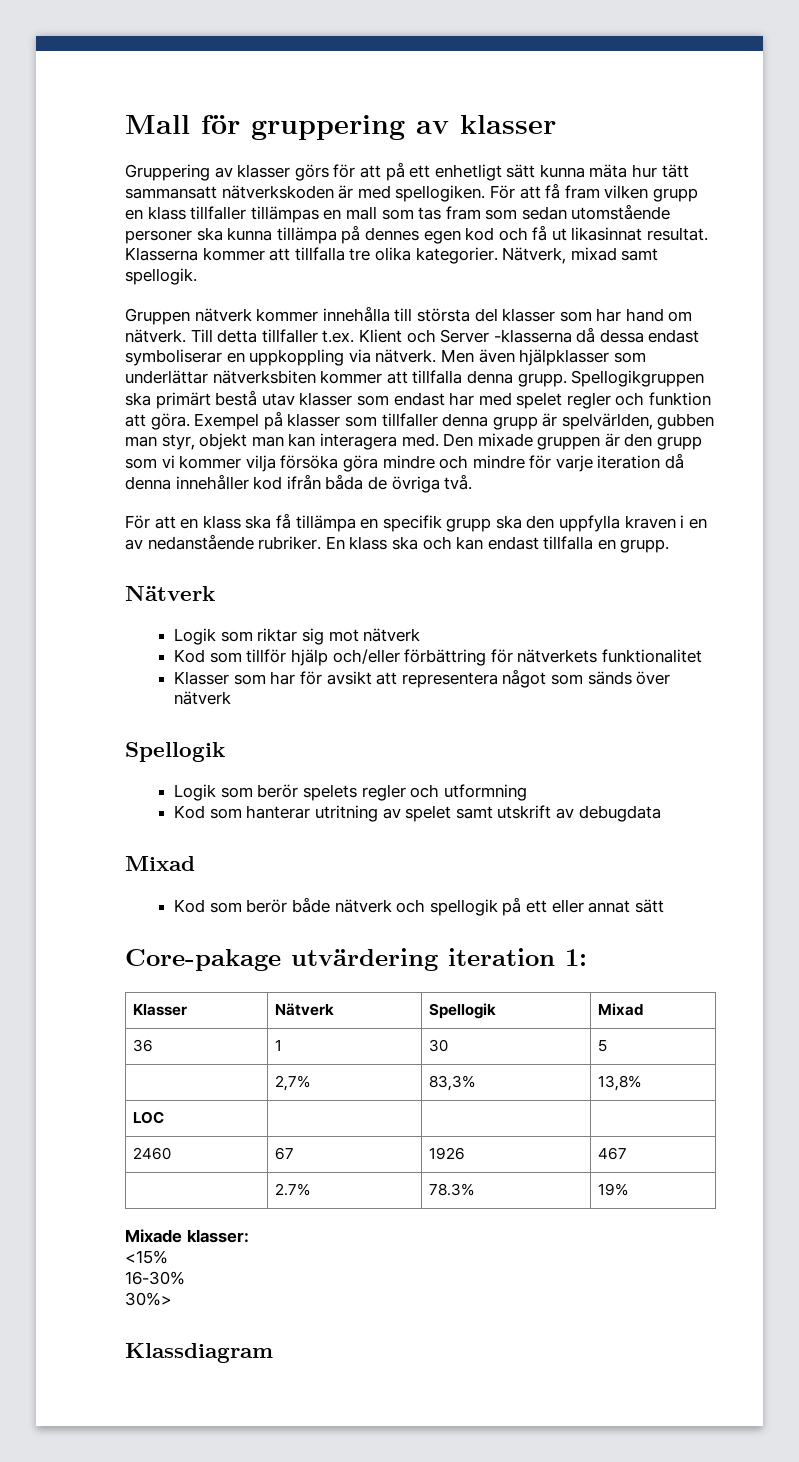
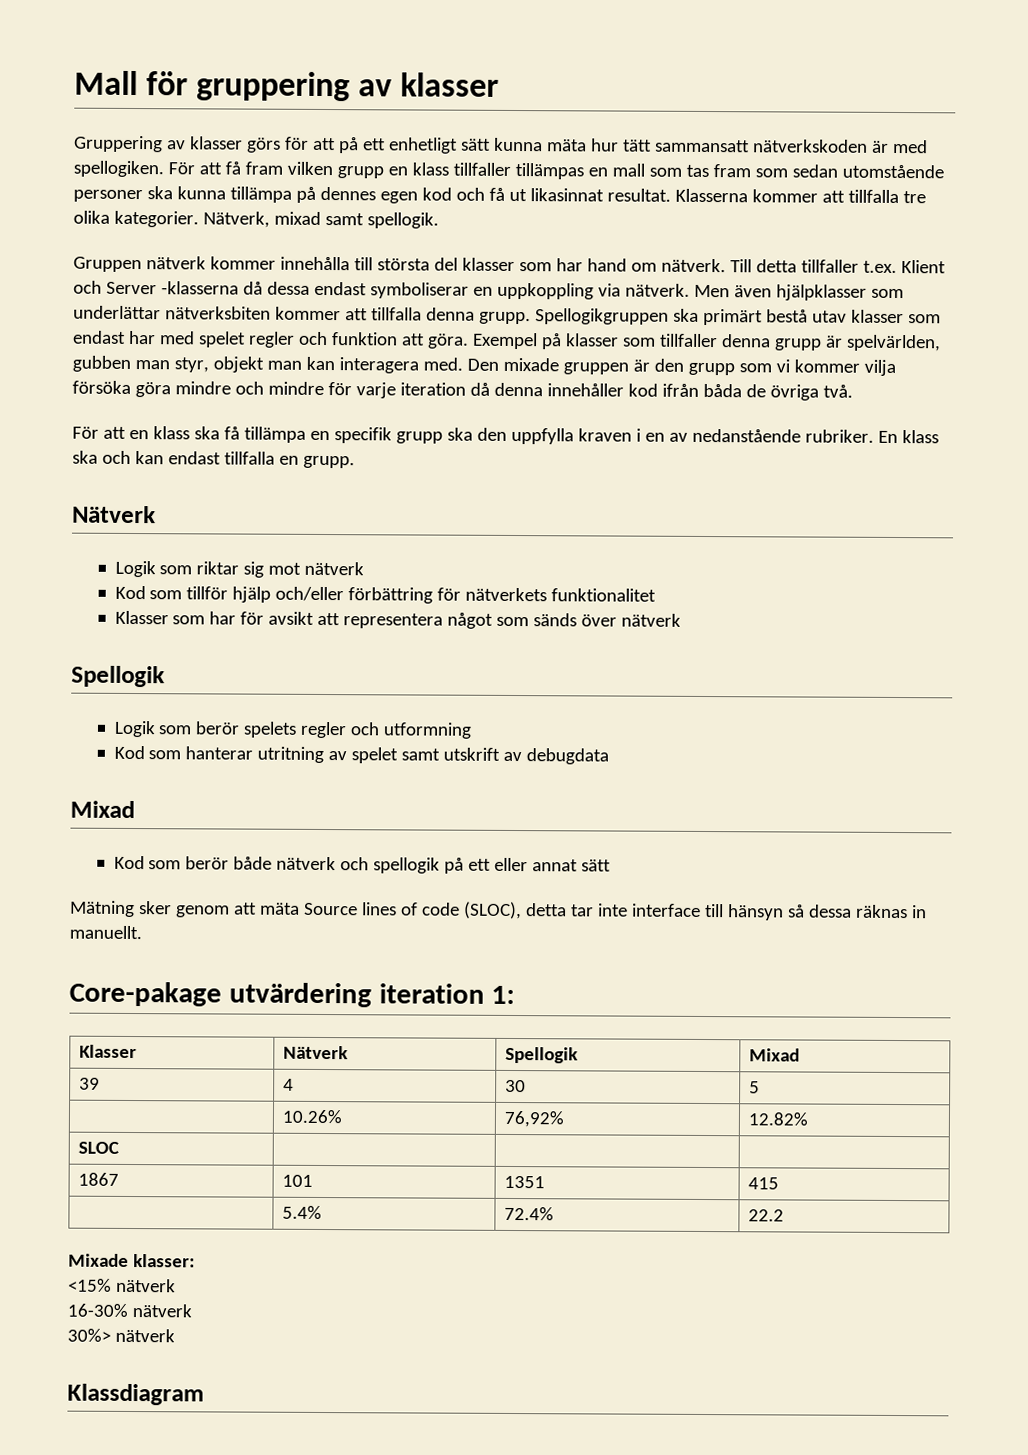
(664, 906) none -> [70,900,927,921] [69,925,142,940] // Mätning sker genom att mäta Source lines of code (SLOC), detta tar inte interface till hänsyn så dessa räknas in manuellt.
[132,1039,153,1052] [274,1040,282,1051] 36 | 1 -> [79,1077,101,1090] [283,1078,295,1091] 39 | 4
[274,1075,310,1091] [428,1075,475,1091] [597,1075,641,1091] [132,1111,164,1124] [132,1147,171,1160] [274,1147,294,1160] [428,1147,465,1160] [597,1147,627,1160] [274,1183,310,1196] [428,1183,474,1196] [597,1183,628,1196] 2,7% | 83,3% | 13,8% // LOC | | | // 2460 | 67 | 1926 | 467 // | 2.7% | 78.3% | 19% -> [282,1109,343,1124] [504,1110,565,1128] [748,1112,809,1126] [78,1141,120,1154] [78,1172,120,1186] [282,1174,314,1187] [504,1175,546,1189] [748,1177,780,1190] [282,1205,323,1220] [504,1206,555,1221] [748,1209,785,1222] 10.26% | 76,92% | 12.82% // SLOC | | | // 1867 | 101 | 1351 | 415 // | 5.4% | 72.4% | 22.2
(168, 1257) none -> [115,1278,176,1293] nätverk
(185, 1278) none -> [131,1304,192,1318] nätverk
(172, 1299) none -> [114,1328,175,1343] nätverk

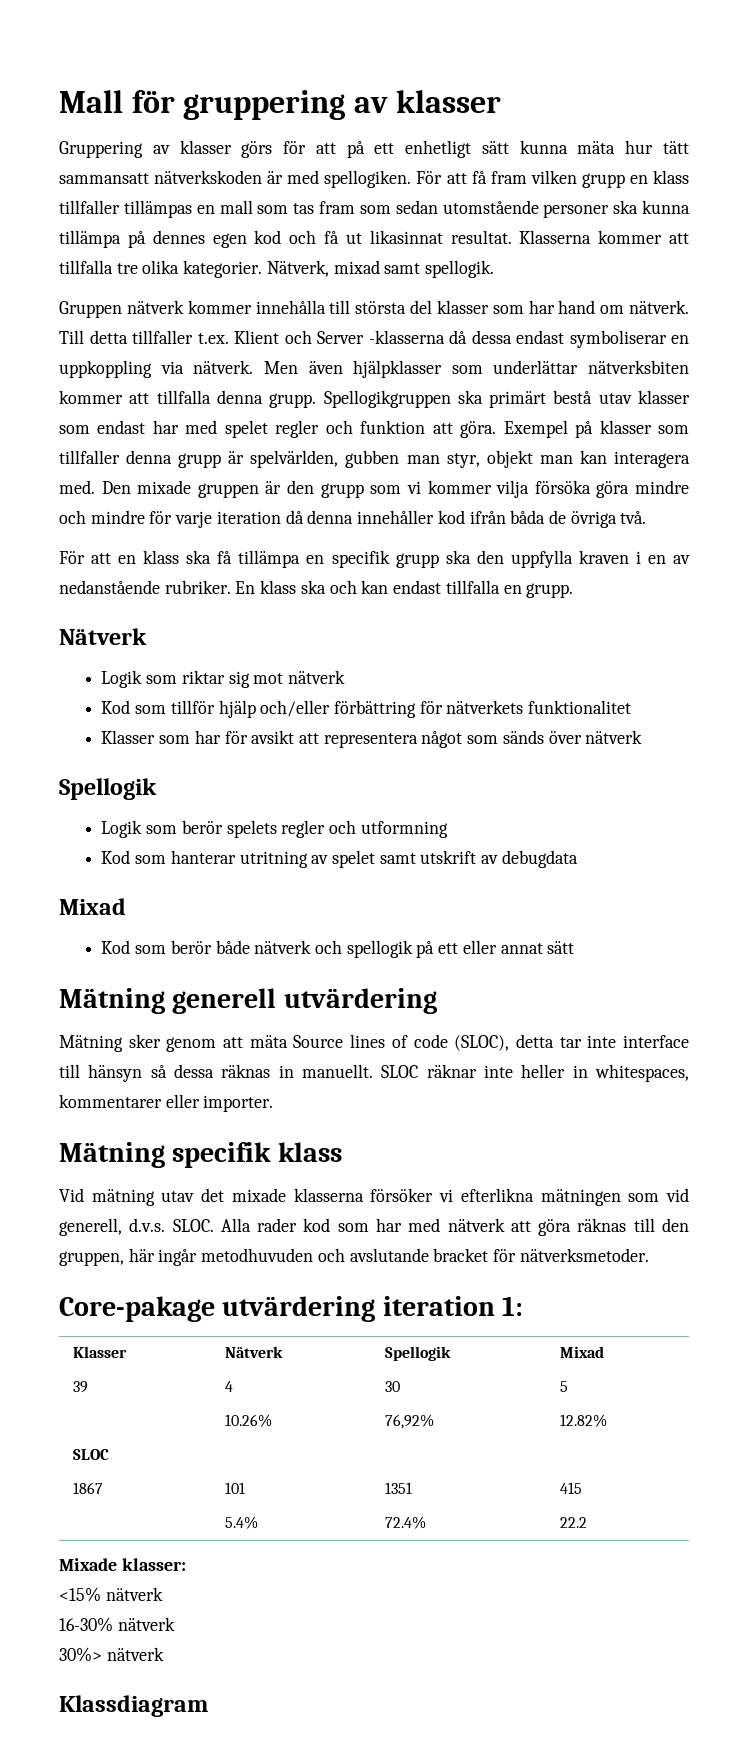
(612, 865) none -> [59,988,437,1014] // Mätning generell utvärdering
(142, 932) none -> [381,1064,689,1082] [59,1094,274,1112] [59,1142,342,1168] [59,1188,690,1206] [59,1218,690,1236] [59,1248,649,1266] SLOC räknar inte heller in whitespaces, kommentarer eller importer. // Mätning specifik klass // Vid mätning utav det mixade klasserna försöker vi efterlikna mätningen som vid generell, d.v.s. SLOC. Alla rader kod som har med nätverk att göra räknas till den gruppen, här ingår metodhuvuden och avslutande bracket för nätverksmetoder.

